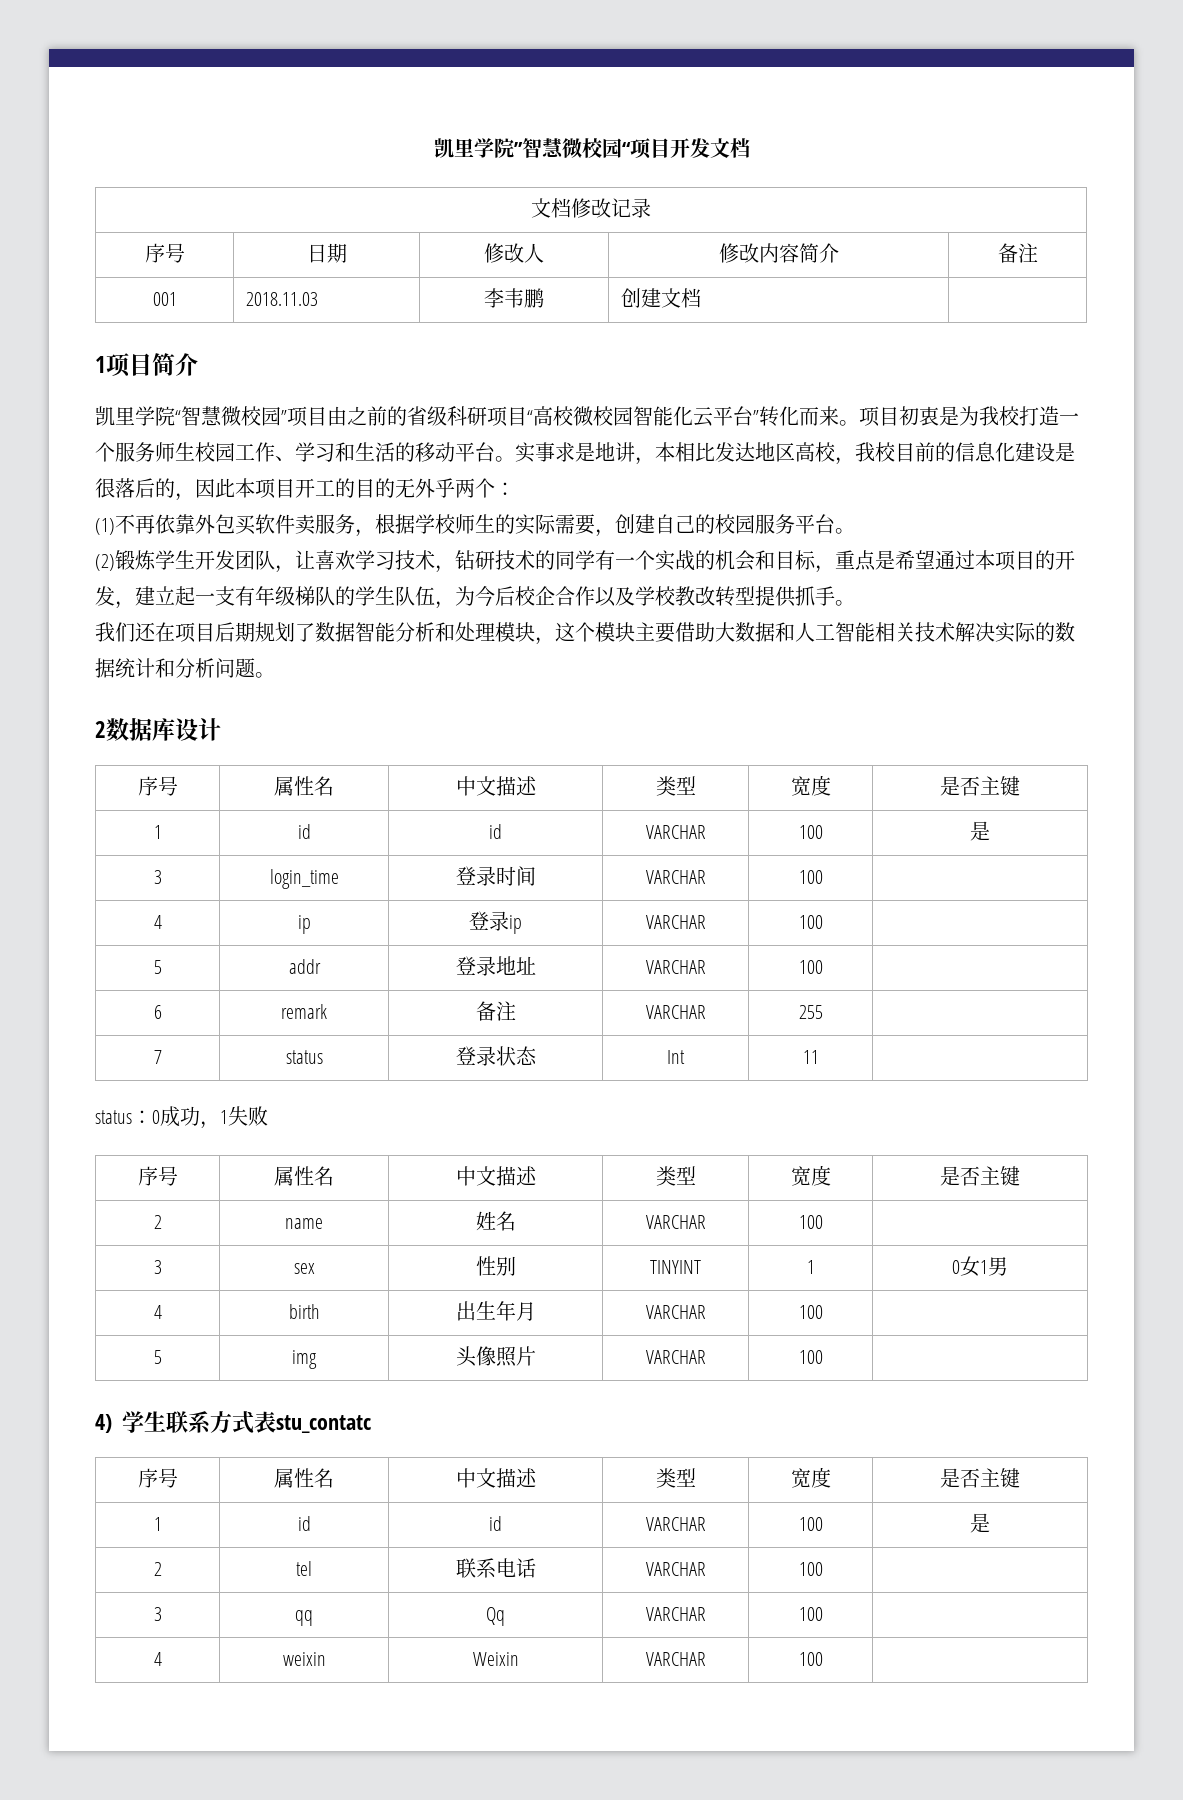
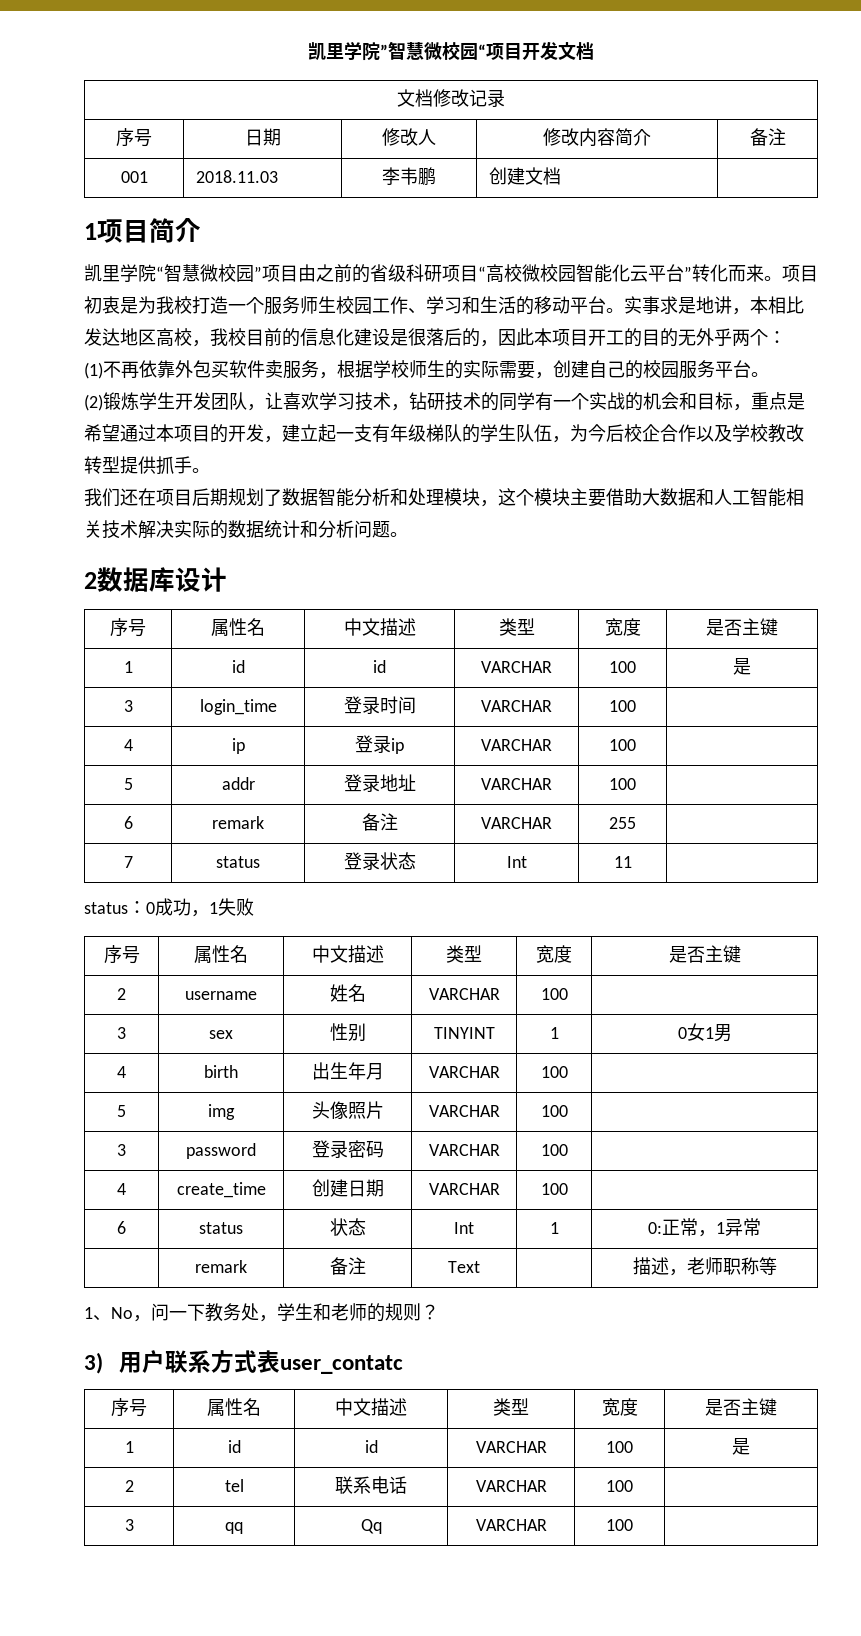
[285,1218,323,1229] name -> [185,991,257,1000] username
[95,1411,166,1433] // 4)学生 -> [117,1144,126,1156] [186,1143,256,1159] [311,1140,384,1158] [428,1144,500,1156] [540,1144,568,1156] [117,1183,126,1195] [176,1182,266,1198] [311,1179,384,1197] [428,1183,500,1195] [540,1183,568,1195] [117,1221,126,1234] [199,1222,243,1234] [329,1218,366,1236] [454,1222,474,1234] [549,1222,559,1234] [648,1218,761,1237] [195,1260,247,1273] [329,1257,366,1275] [448,1261,480,1273] [632,1257,777,1276] [84,1303,439,1322] [84,1350,166,1374] // 3 | password | 登录密码 | VARCHAR | 100 | // 4 | create_time | 创建日期 | VARCHAR | 100 | // 6 | status | 状态 | Int | 1 | 0:正常，1异常 // | remark | 备注 | Text | | 描述，老师职称等 // 1、No，问一下教务处，学生和老师的规则？ // 3)用户
[276,1415,371,1433] stu_contatc -> [280,1355,404,1374] user_contatc
[153,1652,162,1666] [282,1652,326,1666] [472,1652,519,1666] [645,1652,706,1666] [798,1652,823,1666] // 4 | weixin | Weixin | VARCHAR | 100 | -> (633, 1525) none

